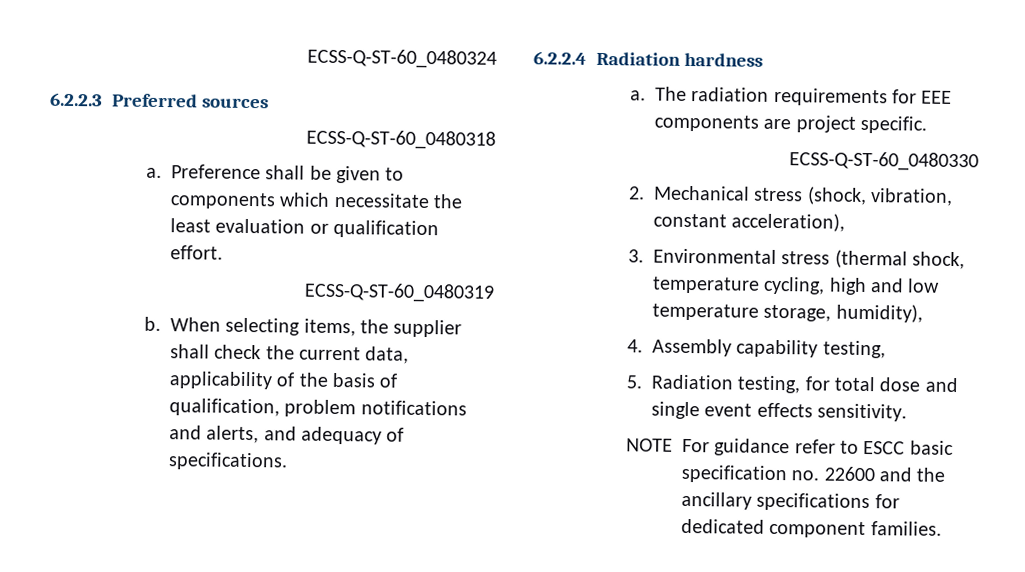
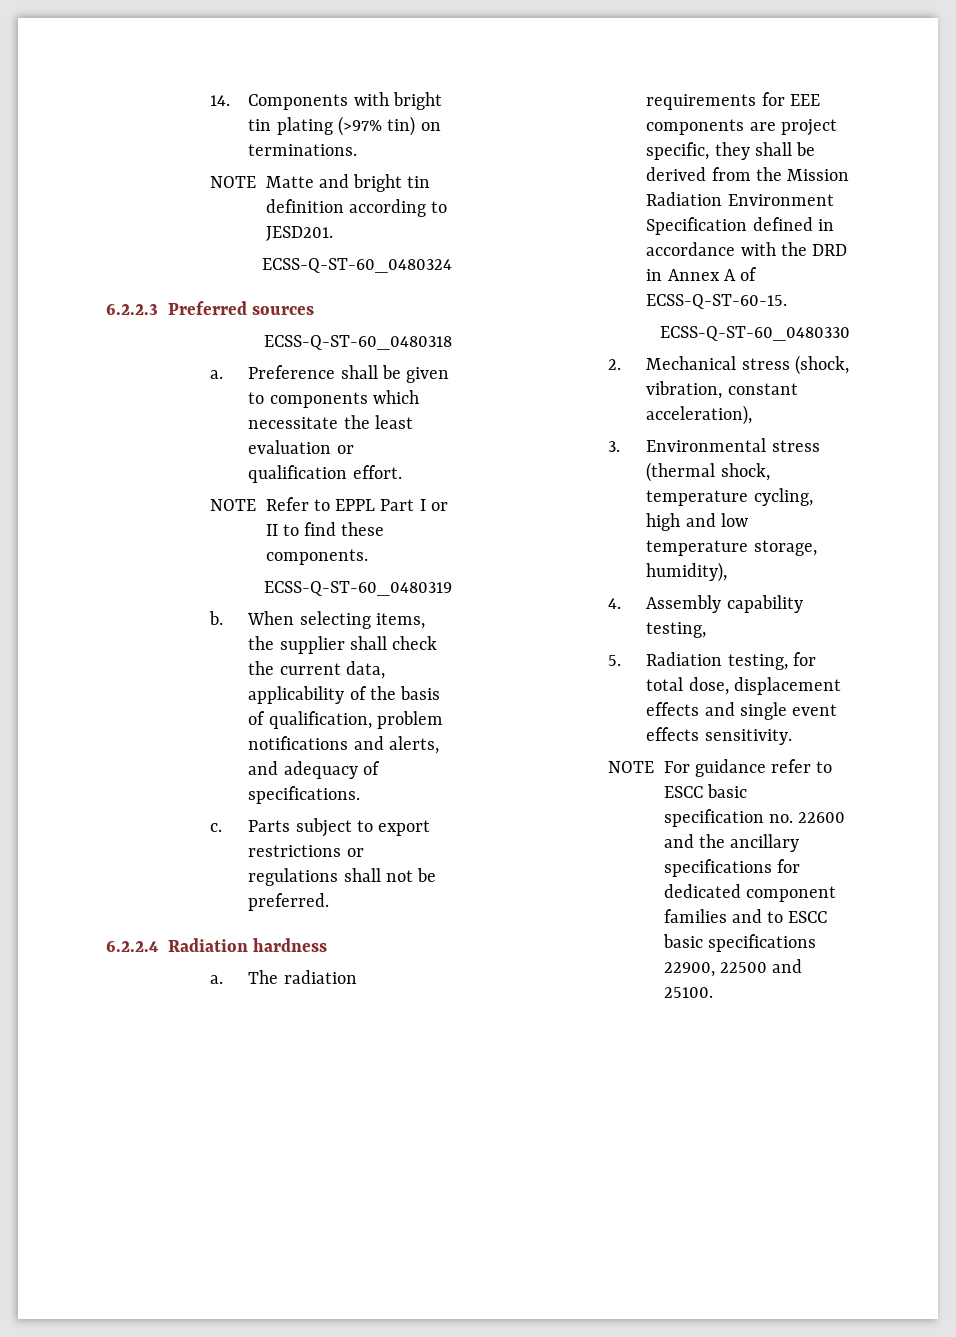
(307, 58) none -> [209,92,442,110] [248,116,441,136] [248,144,358,156] [209,174,431,192] [265,199,448,217] [265,226,333,241] 14. Components with bright tin plating (>97% tin) on terminations. // NOTE Matte and bright tin definition according to JESD201. //
(223, 252) none -> [209,497,448,511] [265,522,385,536] [265,549,368,565] // NOTE Refer to EPPL Part I or II to find these components.
(288, 461) none -> [209,818,431,837] [248,845,364,857] [248,868,437,886] [248,893,330,911] // c. Parts subject to export restrictions or regulations shall not be preferred.
[860,115,928,134] specific. -> [646,142,816,160] [646,167,850,181] [646,192,834,206] [646,217,834,235] [646,242,848,256] [646,267,758,281] [646,294,788,309] specific, they shall be derived from the Mission Radiation Environment Specification defined in accordance with the DRD in Annex A of ECSS-Q-ST-60-15.
[879,377,921,392] dose -> [688,677,841,695] [646,702,700,716] dose, displacement effects
[870,521,942,536] families. -> [663,909,828,923] [662,934,816,952] [663,959,803,977] [663,987,713,998] families and to ESCC basic specifications 22900, 22500 and 25100.

